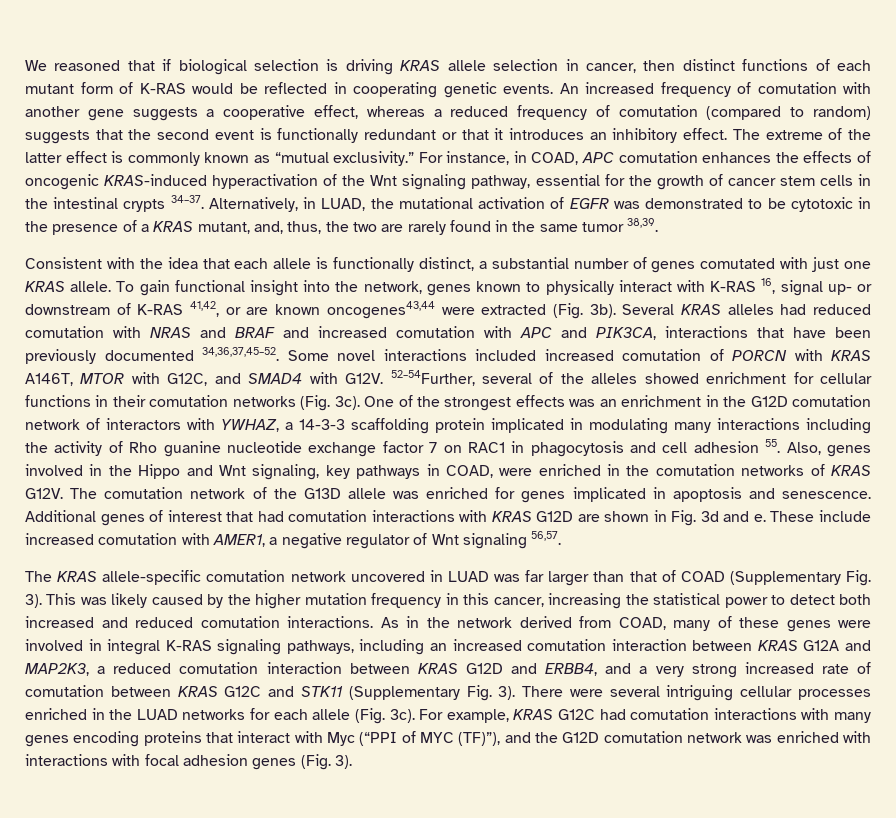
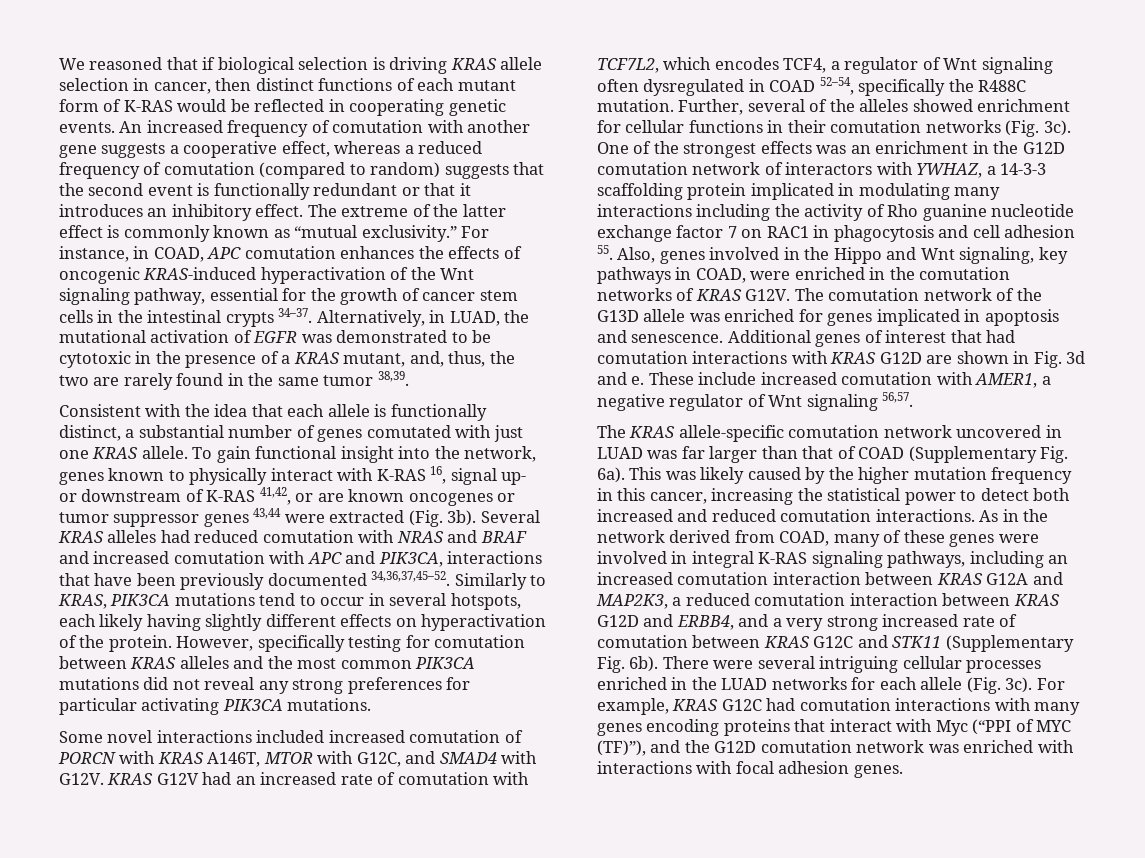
[326,301,435,319] oncogenes43,44 -> [408,493,516,506] [59,508,282,527] oncogenes or tumor suppressor genes 43,44
(279, 354) none -> [454,573,547,590] [58,593,521,610] [59,614,547,631] [59,635,526,652] [59,656,476,669] [59,677,471,694] [59,698,372,715] Similarly to KRAS, PIK3CA mutations tend to occur in several hotspots, each likely having slightly different effects on hyperactivation of the protein. However, specifically testing for comutation between KRAS alleles and the most common PIK3CA mutations did not reveal any strong preferences for particular activating PIK3CA mutations. //
[390,370,475,386] 52–54Further, -> [107,772,530,785] [597,57,1053,74] [597,77,1027,96] [597,99,744,115] KRAS G12V had an increased rate of comutation with TCF7L2, which encodes TCF4, a regulator of Wnt signaling often dysregulated in COAD 52–54, specifically the R488C mutation. Further,
[25,594,42,608] 3). -> [597,467,625,483] 6a).
[498,686,516,700] 3). -> [629,656,659,672] 6b).
[252,754,352,770] genes (Fig. 3). -> [853,765,903,778] genes.

